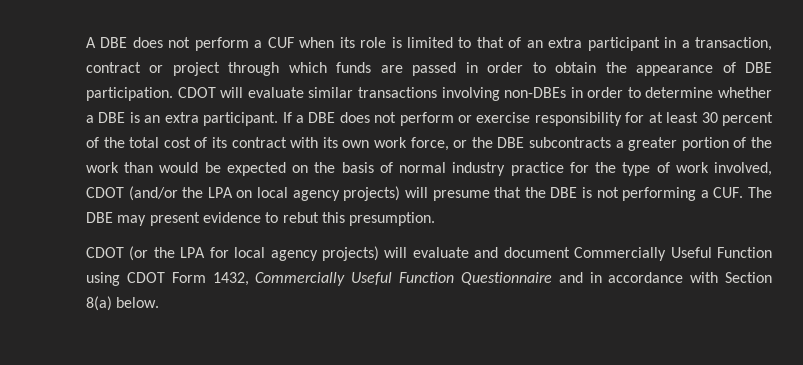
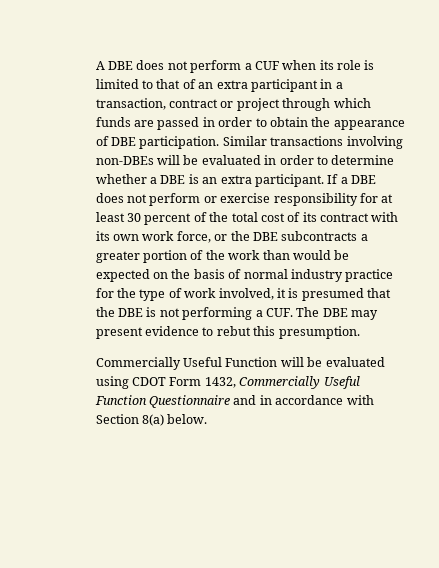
[177,87,567,101] CDOT will evaluate similar transactions involving non-DBEs -> [222,136,403,149] [95,155,261,165] Similar transactions involving non-DBEs will be evaluated
[86,186,490,201] CDOT (and/or the LPA on local agency projects) will presume -> [276,288,364,301] it is presumed
[86,246,772,261] CDOT (or the LPA for local agency projects) will evaluate and document Commercially Useful Function -> [95,357,385,370] Commercially Useful Function will be evaluated

